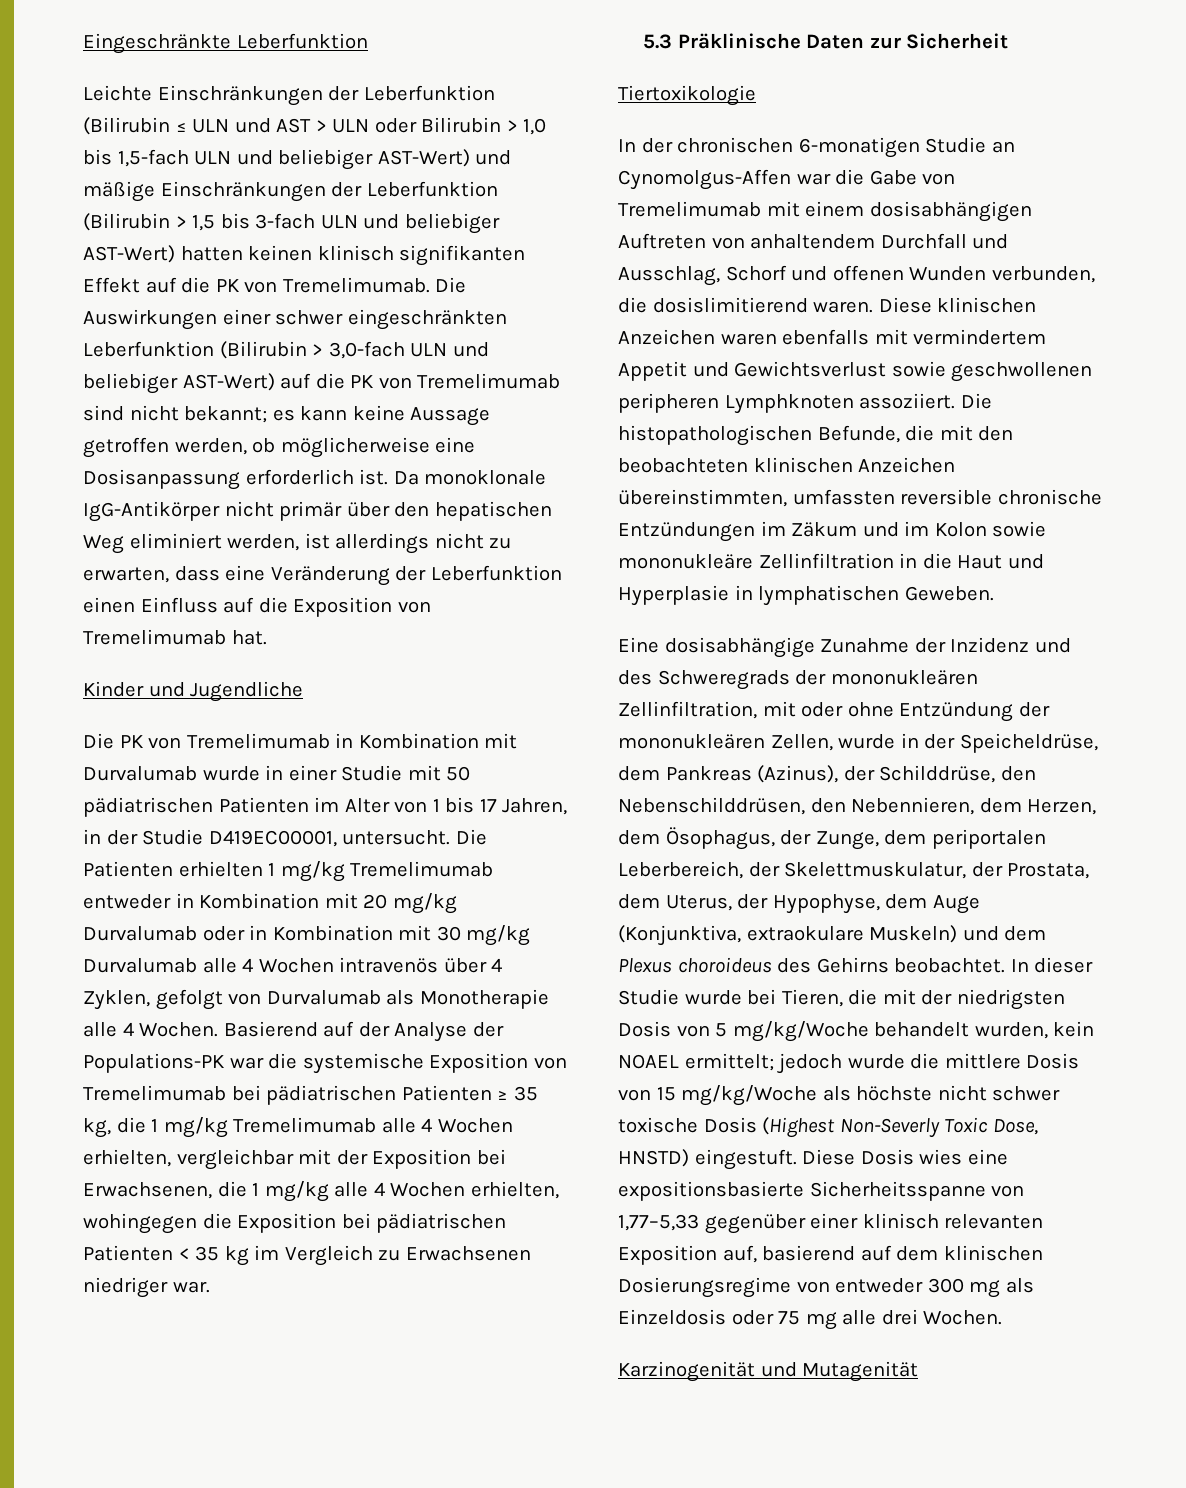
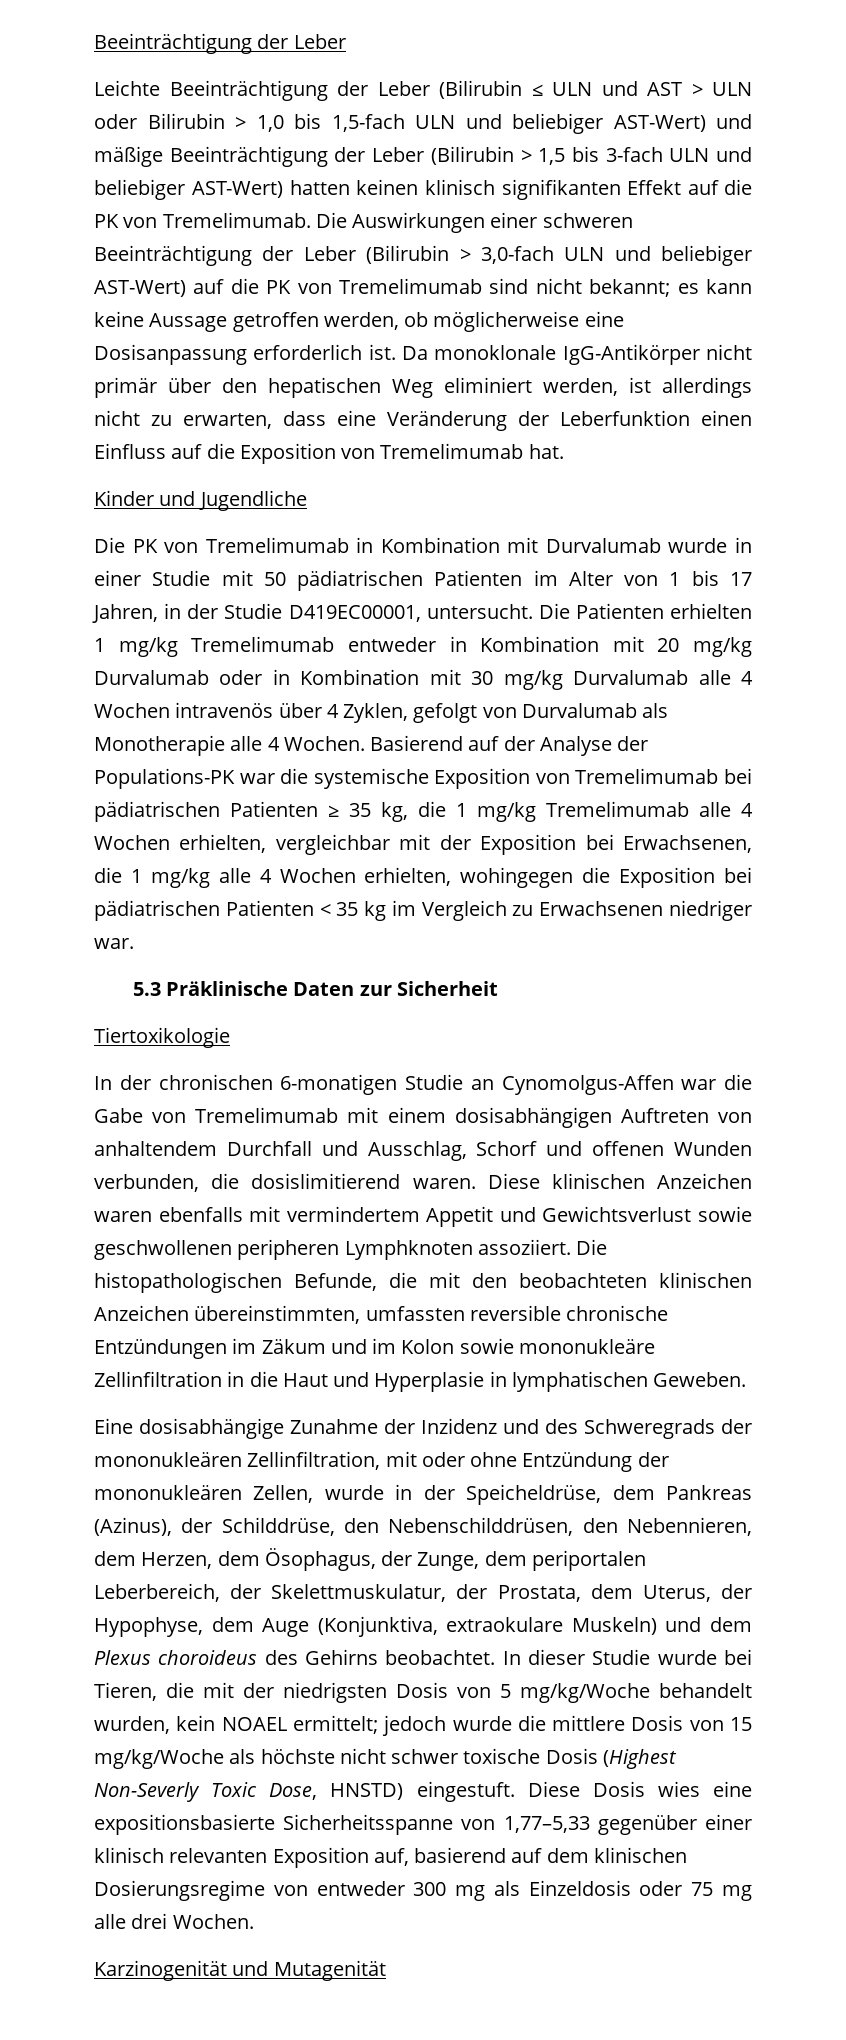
[83,33,368,54] [83,85,495,106] Eingeschränkte Leberfunktion // Leichte Einschränkungen der Leberfunktion -> [94,33,346,54] [94,80,430,101] Beeinträchtigung der Leber // Leichte Beeinträchtigung der Leber
[160,181,498,202] Einschränkungen der Leberfunktion -> [169,146,425,167] Beeinträchtigung der Leber
[275,309,507,330] [83,341,214,357] schwer eingeschränkten Leberfunktion -> [542,213,633,228] [94,245,356,266] schweren Beeinträchtigung der Leber

